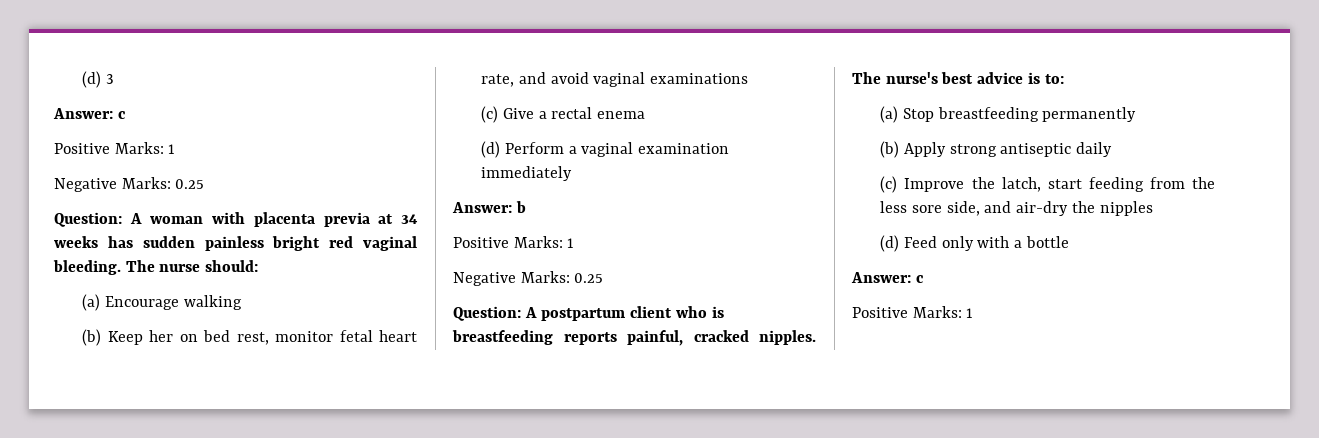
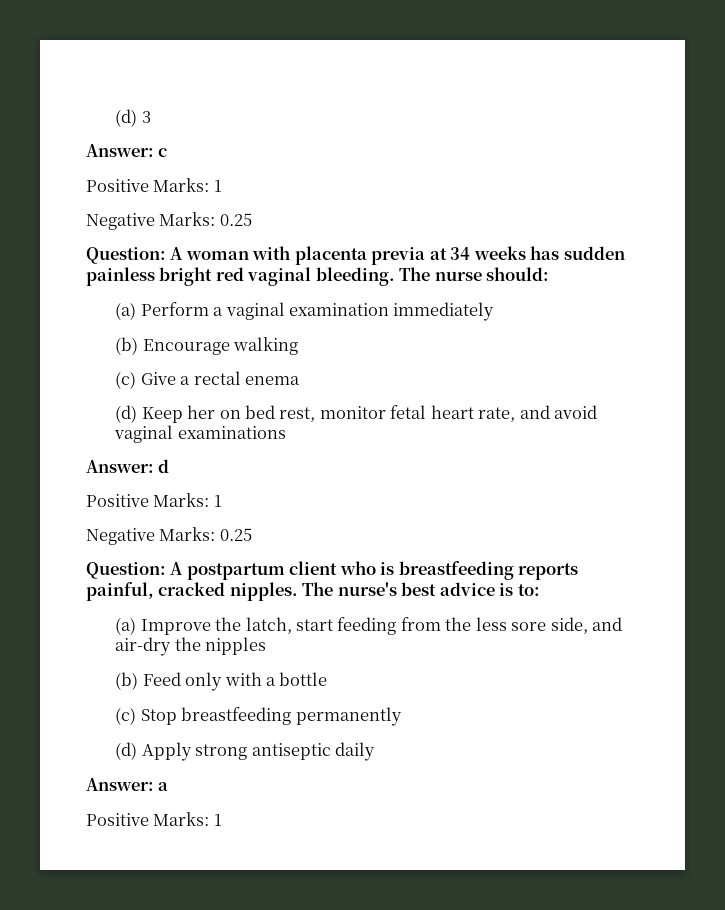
[105,295,242,310] [82,329,102,346] Encourage walking // (b) -> [140,302,495,321] [115,337,299,355] [115,371,300,389] [115,405,138,423] Perform a vaginal examination immediately // (b) Encourage walking // (c) Give a rectal enema // (d)
[481,106,646,123] [481,141,730,158] [481,166,573,181] [452,201,526,213] // (c) Give a rectal enema // (d) Perform a vaginal examination immediately // Answer: b -> [86,459,170,473] // Answer: d
[903,107,1137,122] [880,141,1113,158] [880,176,898,193] Stop breastfeeding permanently // (b) Apply strong antiseptic daily // (c) -> (137, 626) none
[880,235,900,252] (d) -> [115,672,139,690] (b)
[851,272,923,283] // Answer: c -> [115,707,402,726] [115,742,375,761] [86,778,169,791] // (c) Stop breastfeeding permanently // (d) Apply strong antiseptic daily // Answer: a

